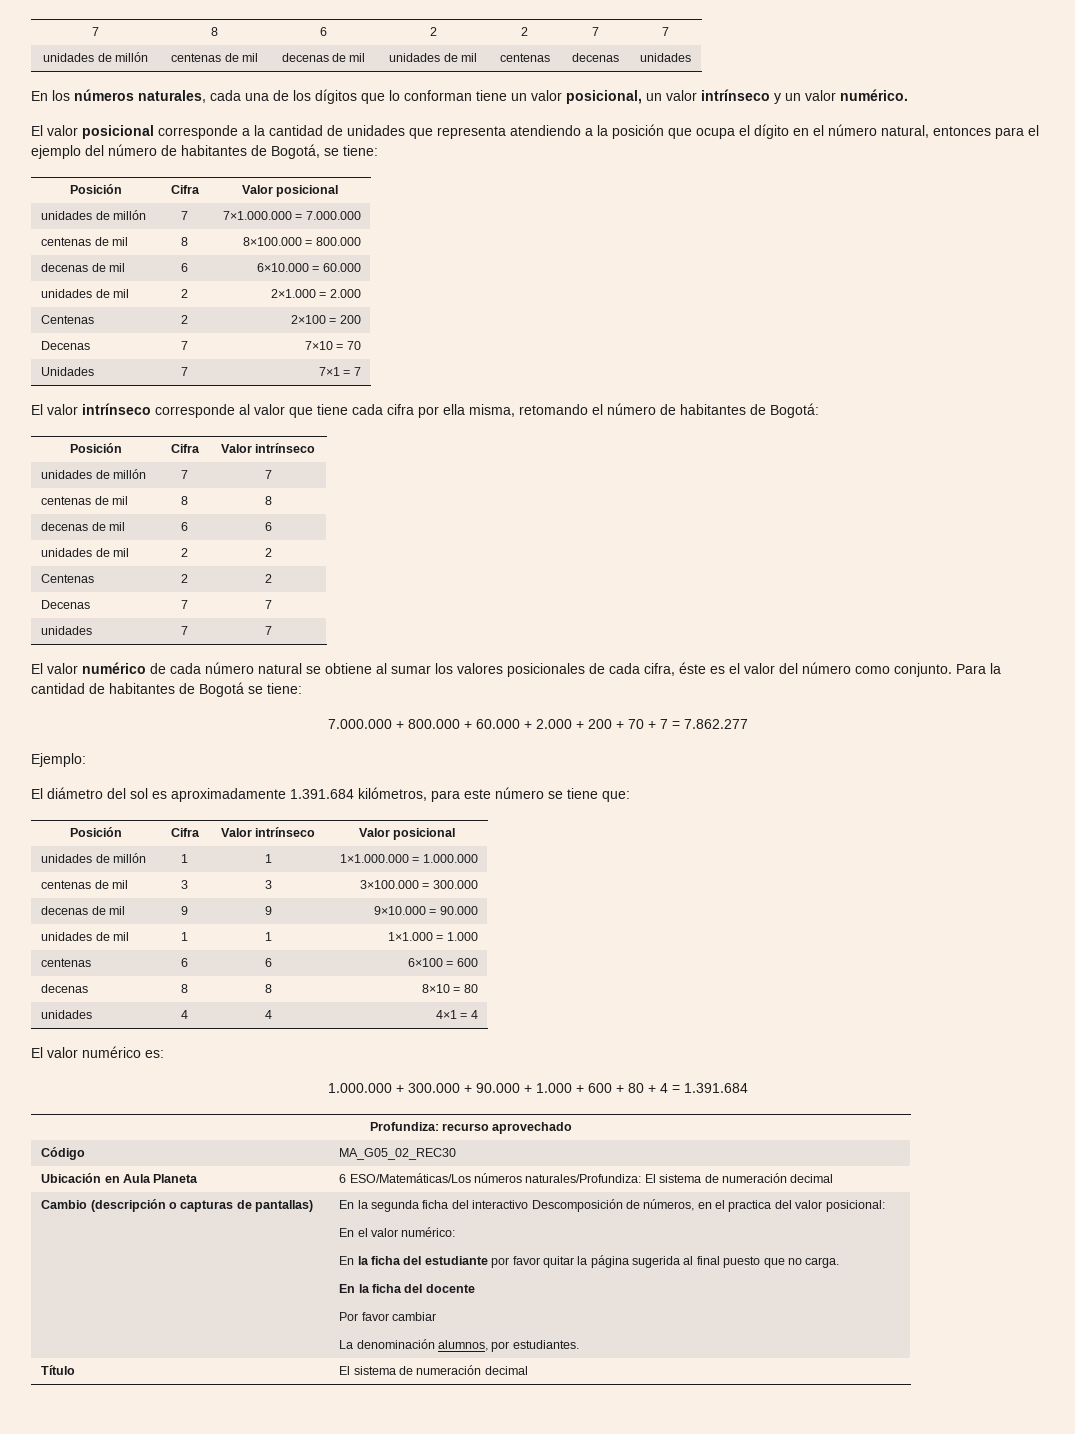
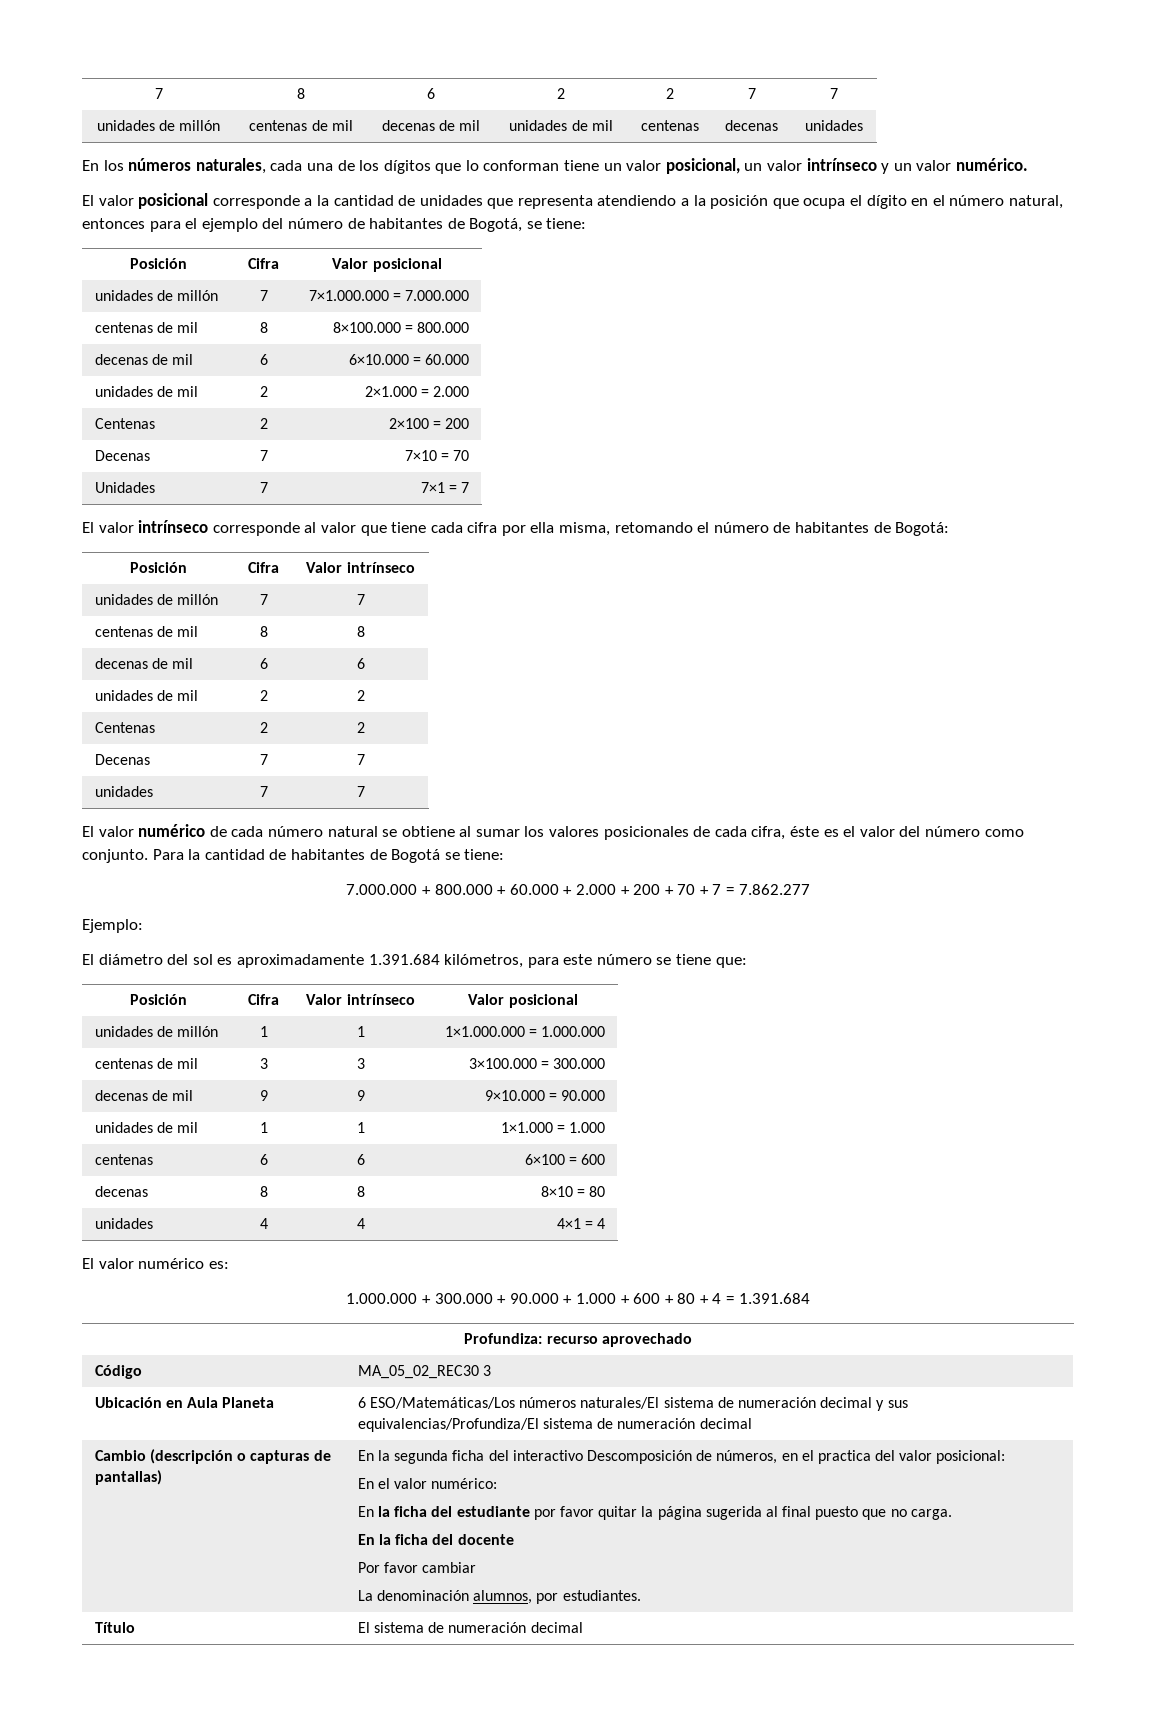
[339,1148,457,1160] MA_G05_02_REC30 -> [357,1365,492,1379] MA_05_02_REC30 3
[525,1174,656,1183] naturales/Profundiza: El -> [580,1397,908,1411] [357,1418,539,1432] naturales/El sistema de numeración decimal y sus equivalencias/Profundiza/El

